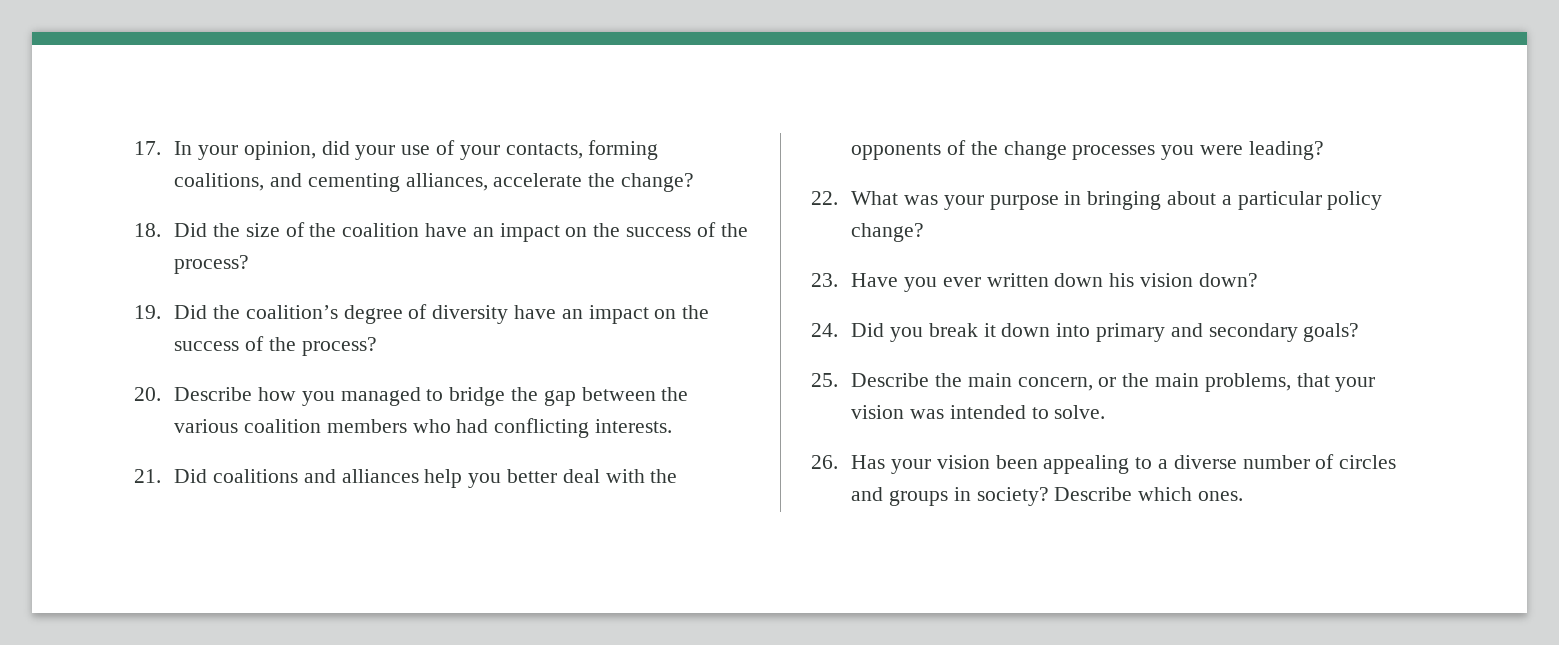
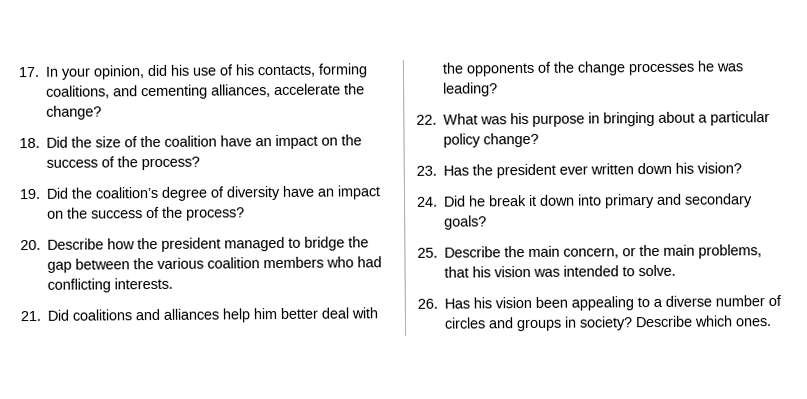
[355,145,396,160] your -> [170,64,190,76] his
[459,145,500,160] your -> [235,64,255,76] his
[301,391,335,406] you -> [137,237,222,252] the president
[468,473,502,488] you -> [253,308,278,320] him
[1161,145,1244,160] you were -> [697,60,744,72] he was
[943,195,984,210] your -> [510,112,530,125] his
[851,273,938,292] Have you -> [443,163,557,179] Has the president
[1140,273,1258,287] vision down? -> [697,162,743,174] vision?
[890,327,924,342] you -> [468,195,487,207] he
[1335,377,1376,392] your -> [472,266,492,278] his
[891,459,932,474] your -> [473,297,493,309] his

